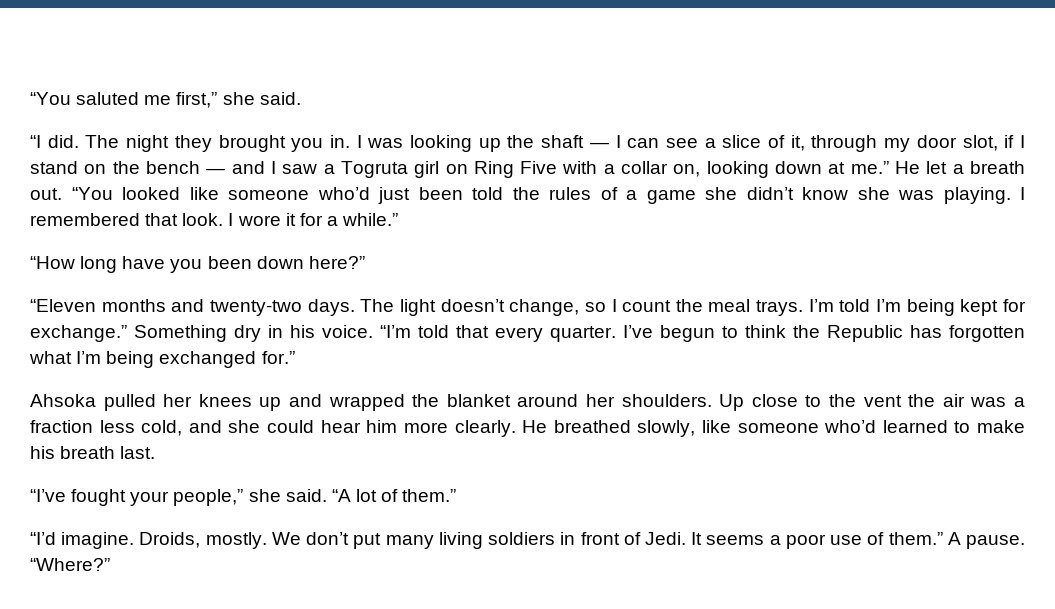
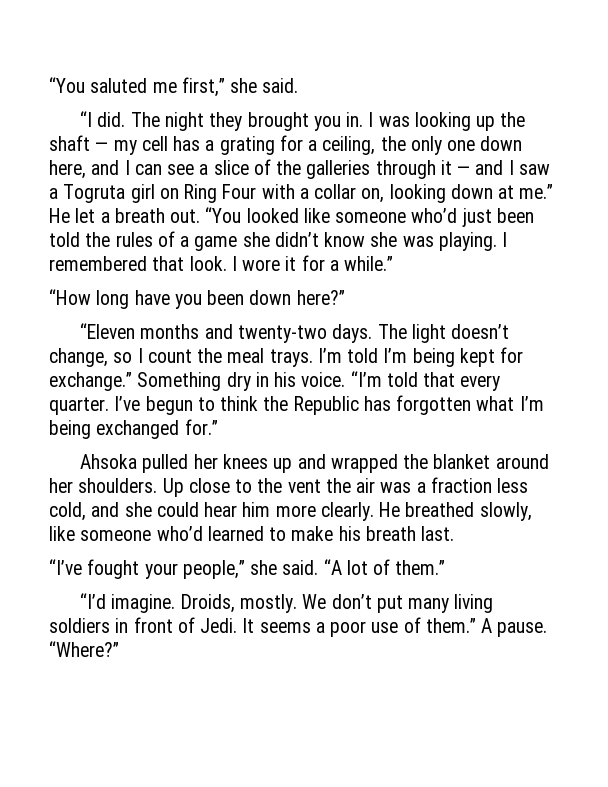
(609, 145) none -> [113,135,523,155] [49,160,120,179] my cell has a grating for a ceiling, the only one down here, and
[790,135,1025,152] [30,161,200,174] it, through my door slot, if I stand on the bench -> [276,160,452,179] the galleries through it
[520,161,558,174] Five -> [222,184,257,199] Four

